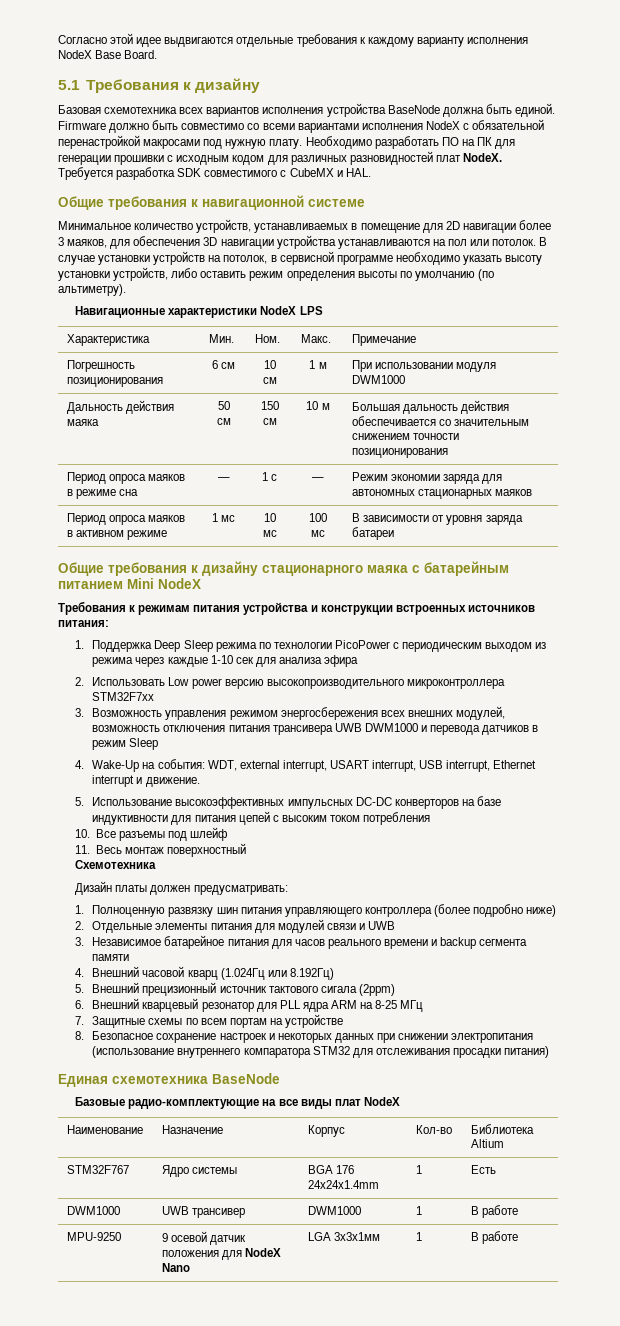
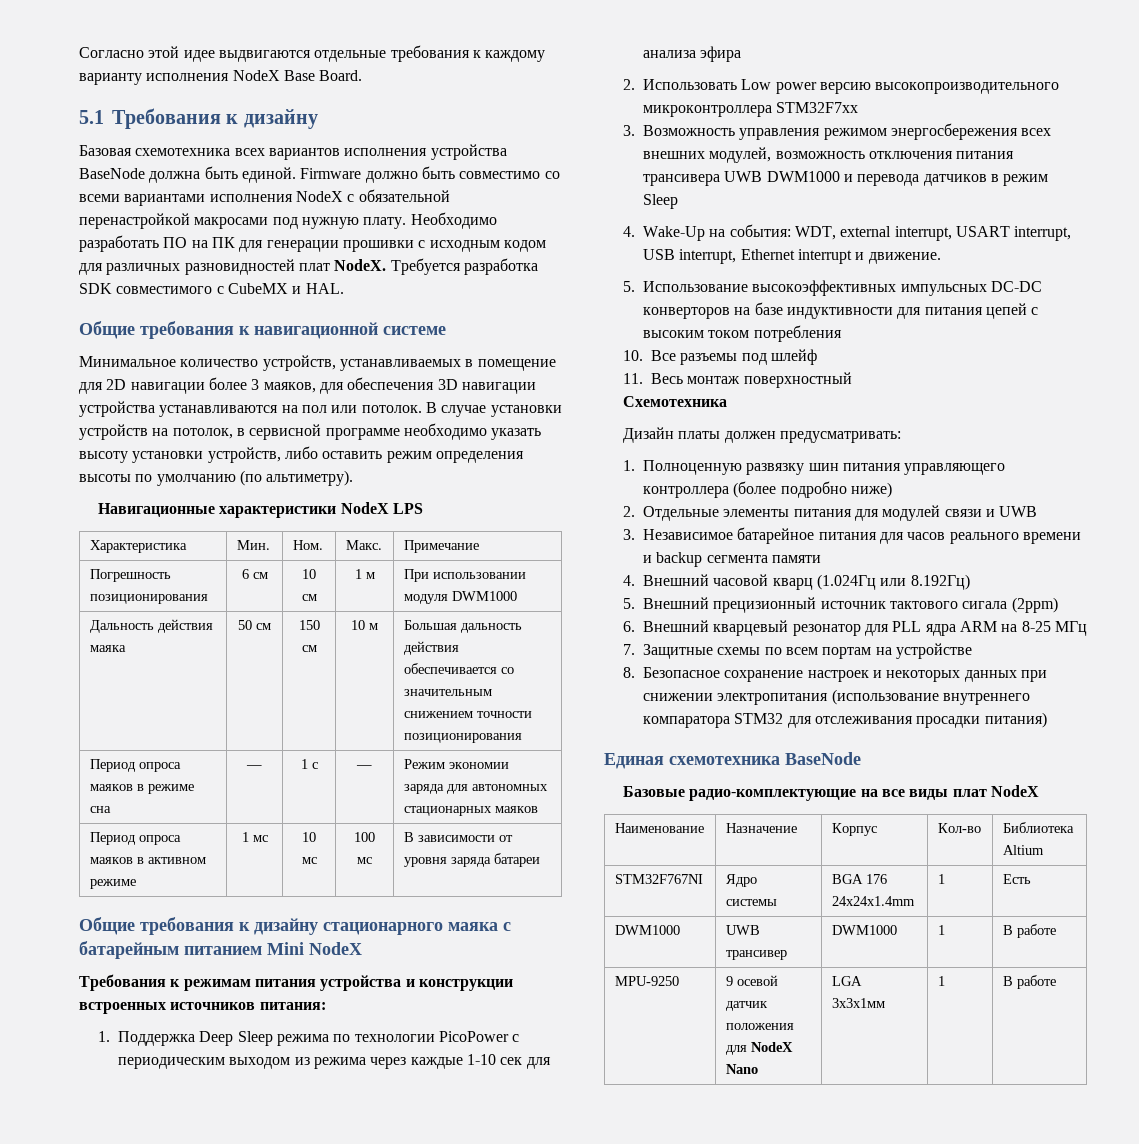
[67,1165,130,1174] STM32F767 -> [614,874,703,884] STM32F767NI

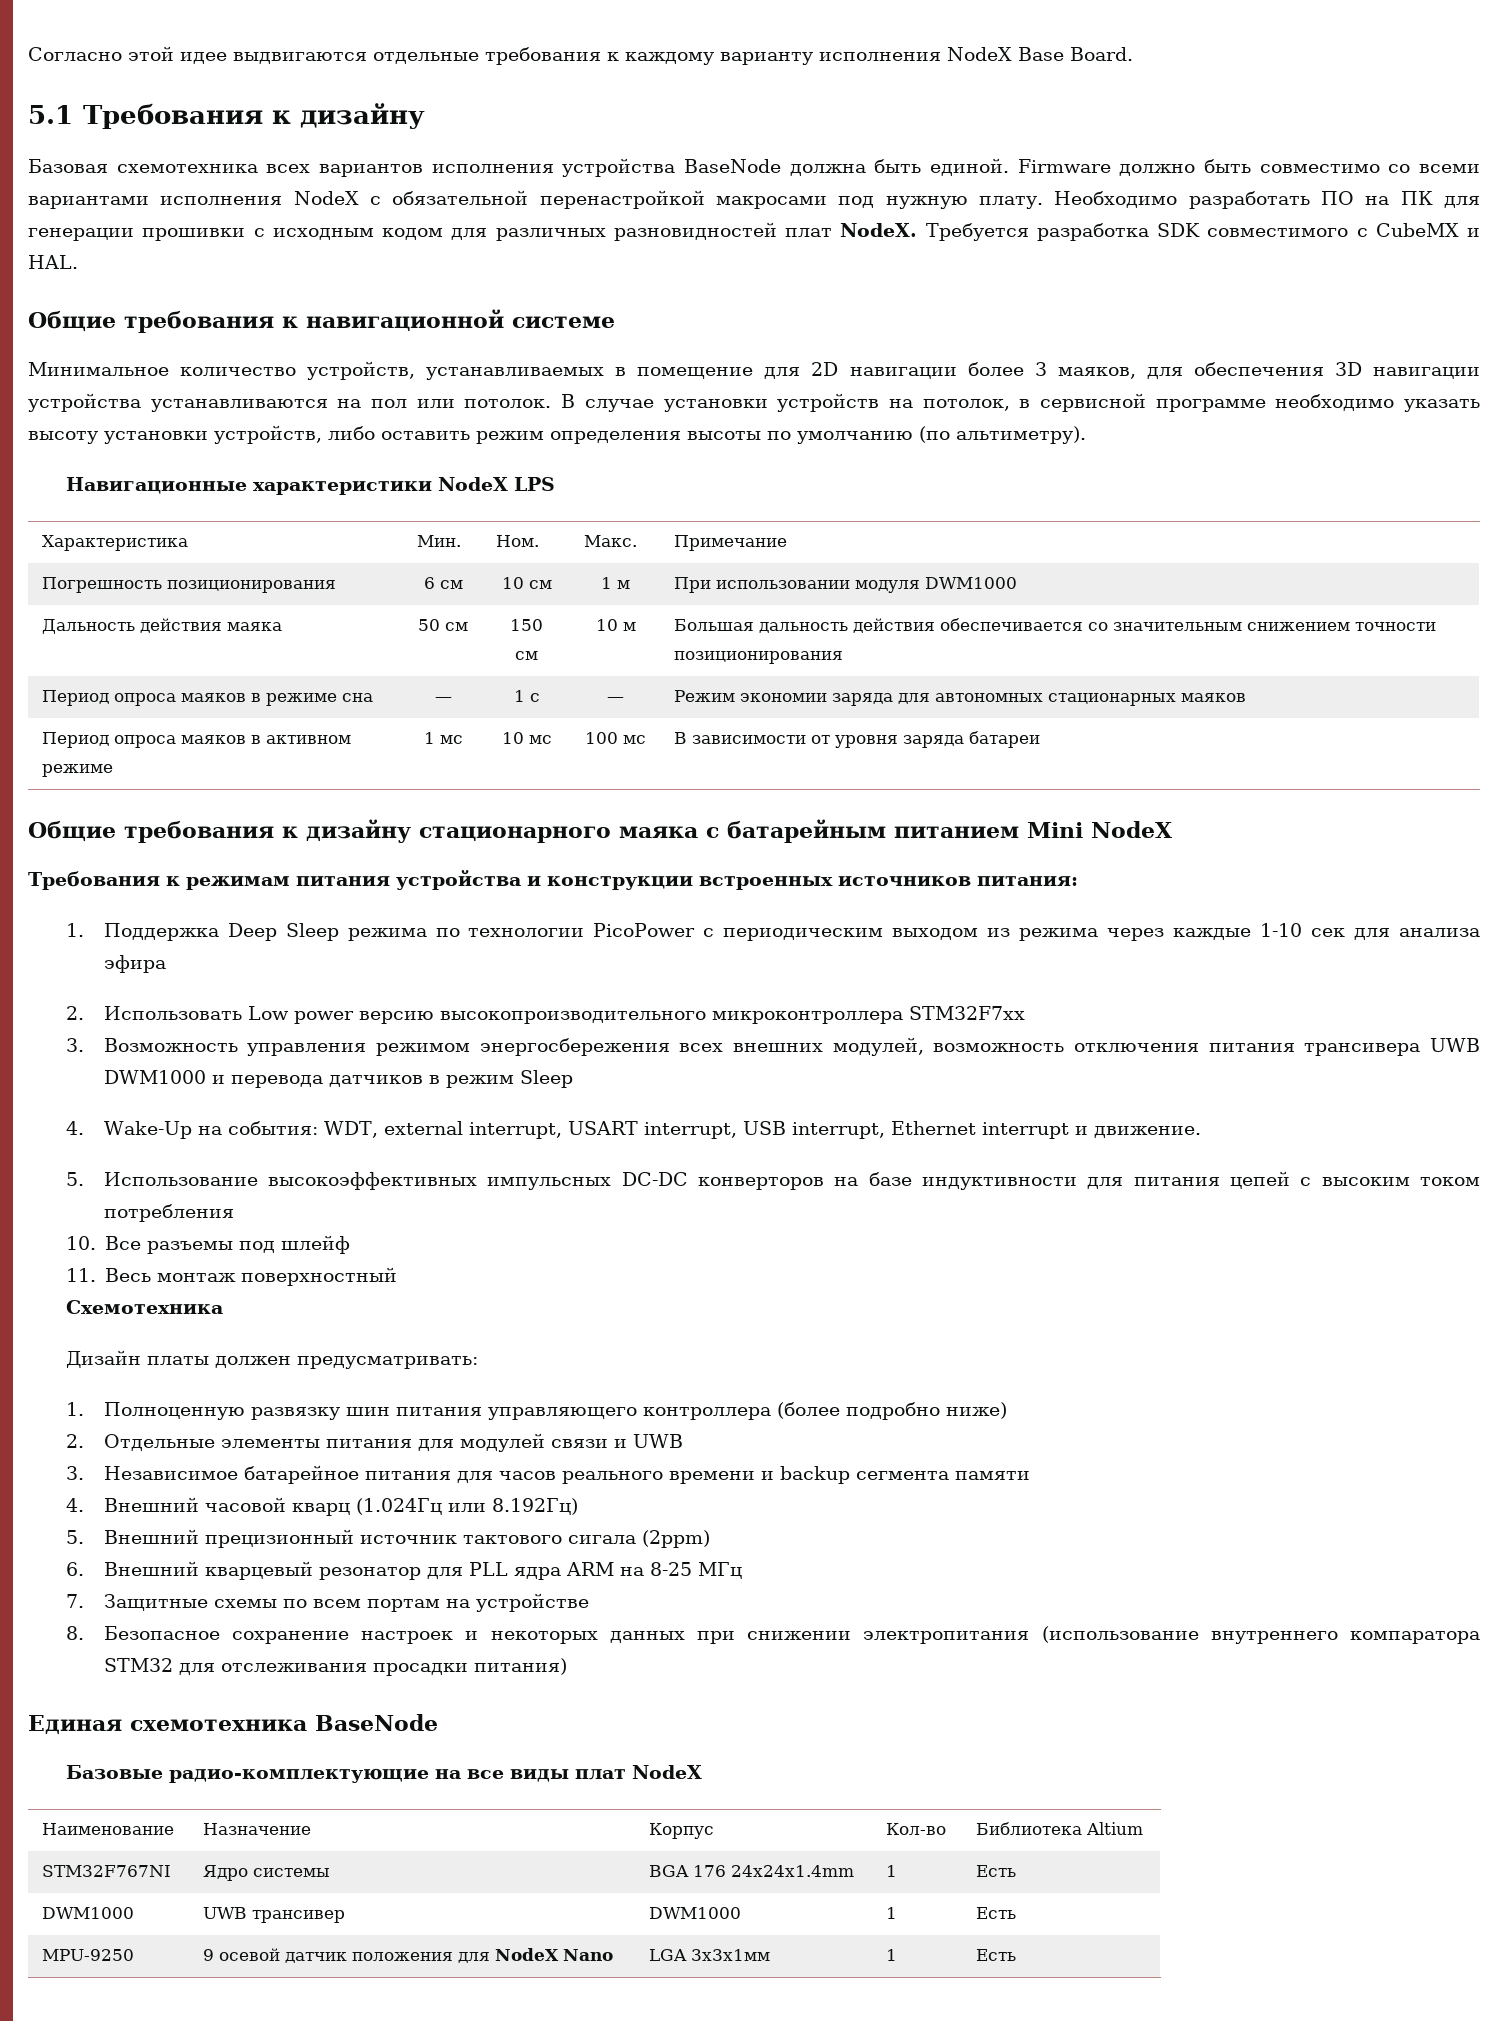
[1002,924,1056,938] В работе -> [976,1907,1017,1919] Есть
[1002,975,1056,989] В работе -> [976,1949,1017,1961] Есть

